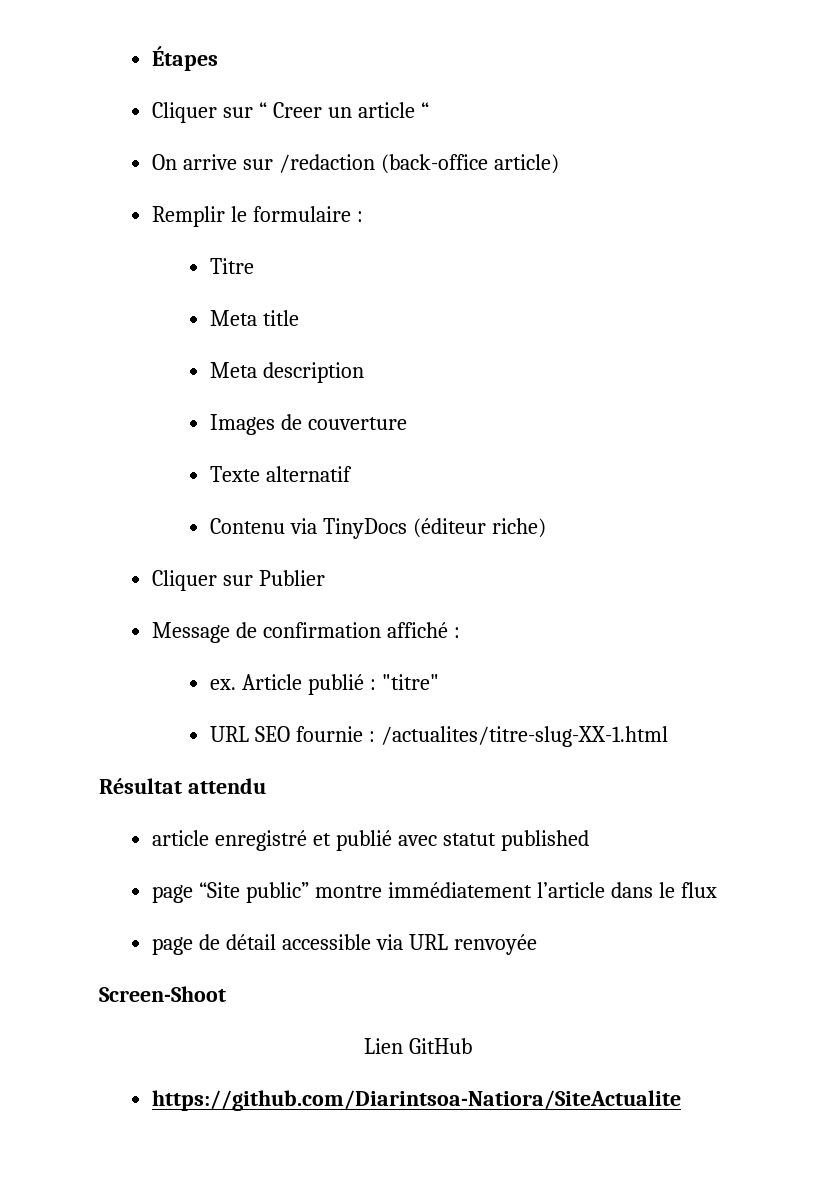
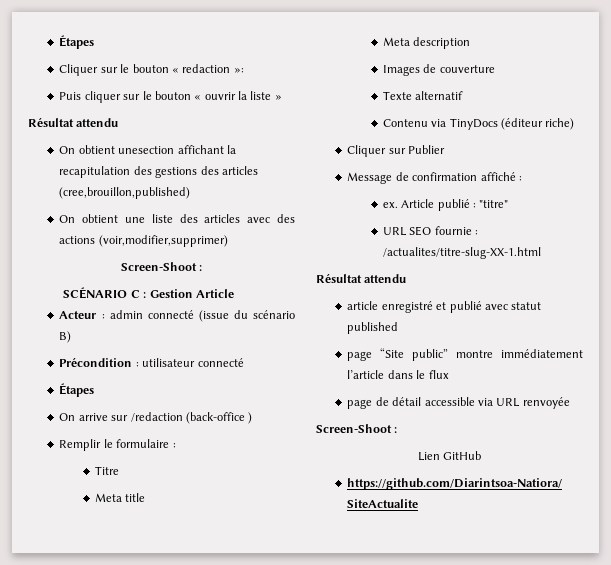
[259,102,429,118] “ Creer un article “ -> [120,64,244,73] [59,91,282,103] [28,118,119,127] [59,145,236,154] [59,166,258,178] [59,187,191,199] [59,214,295,223] [59,235,228,247] [120,262,203,271] [63,287,234,299] [59,310,295,322] [59,331,72,343] [59,358,244,367] [59,383,95,397] le bouton « redaction »: // Puis cliquer sur le bouton « ouvrir la liste » // Résultat attendu // On obtient unesection affichant la recapitulation des gestions des articles (cree,brouillon,published) // On obtient une liste des articles avec des actions (voir,modifier,supprimer) // Screen-Shoot : // SCÉNARIO C : Gestion Article // Acteur : admin connecté (issue du scénario B) // Précondition : utilisateur connecté // Étapes
[493,154,559,174] article) -> [248,412,253,424] )
(226, 994) none -> [394,427,398,433] :

